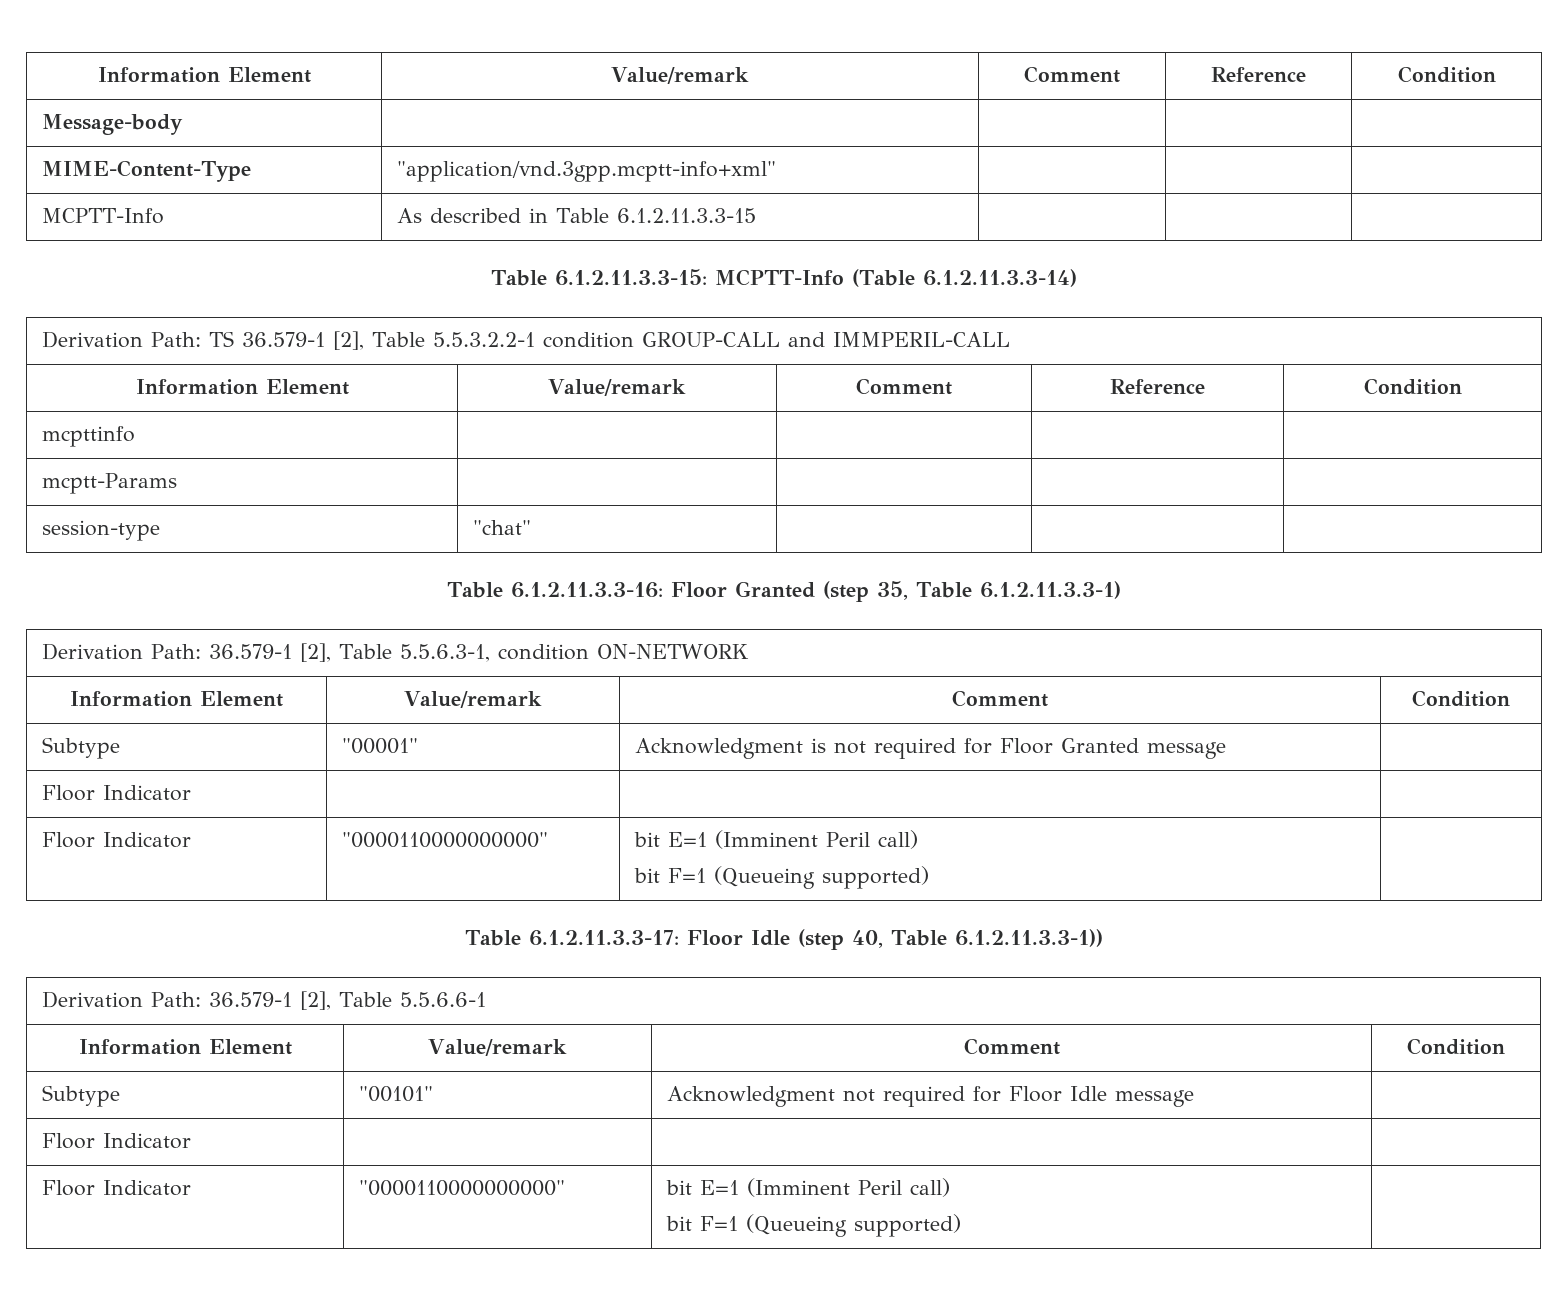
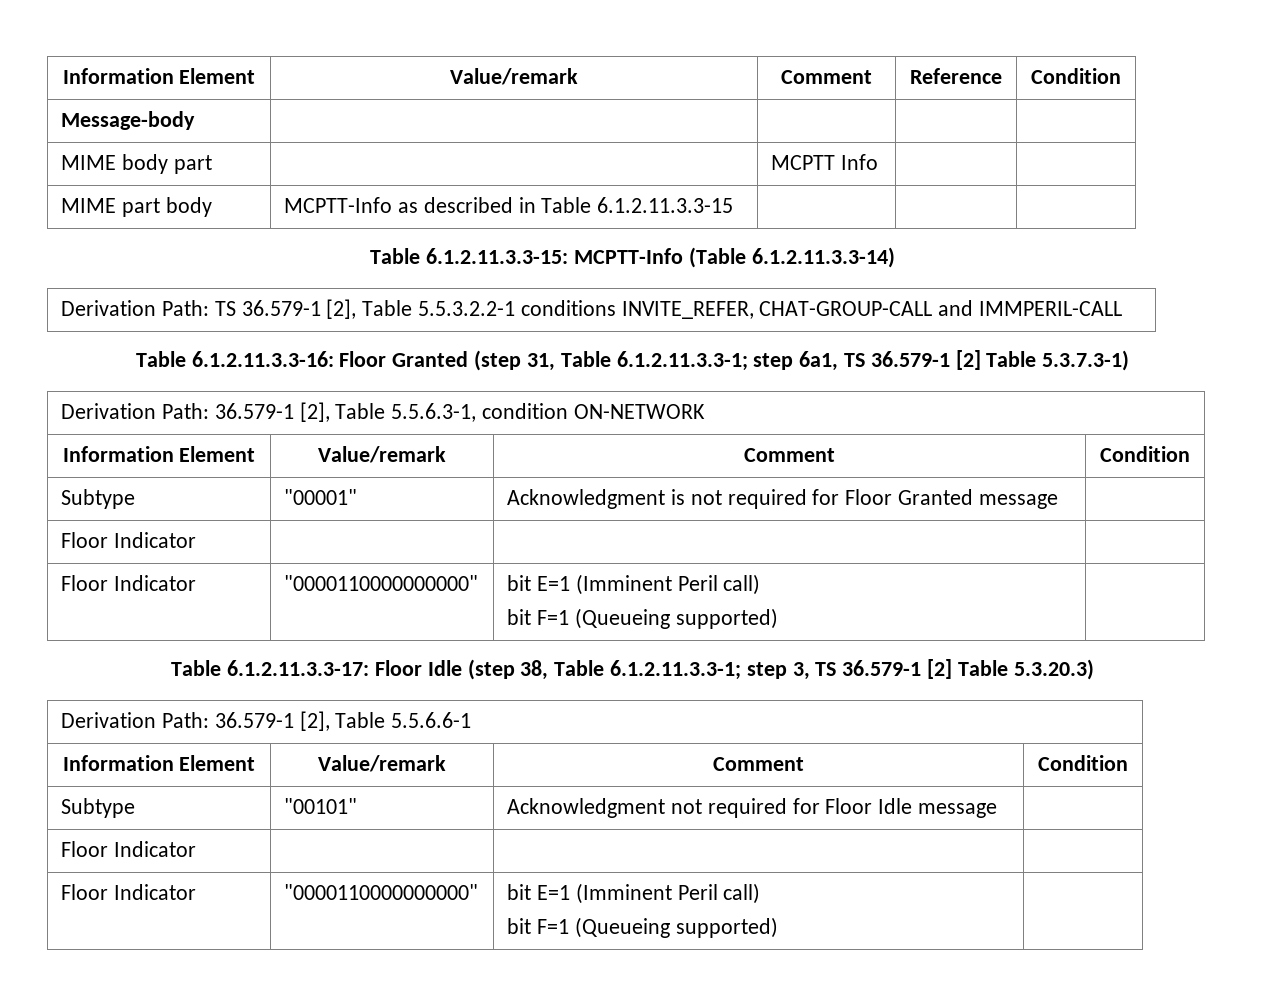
[42,160,252,182] [397,161,777,182] [42,208,165,224] [397,208,423,223] MIME-Content-Type | "application/vnd.3gpp.mcptt-info+xml" | | | // MCPTT-Info | As -> [61,154,212,174] [771,154,878,170] [61,197,212,217] [284,197,418,213] MIME body part | | MCPTT Info | | // MIME part body | MCPTT-Info as
[542,332,780,348] condition GROUP-CALL -> [520,300,933,319] conditions INVITE_REFER, CHAT-GROUP-CALL
[135,379,349,395] [547,379,687,396] [856,378,952,395] [1110,379,1205,394] [1363,378,1462,395] [42,426,136,447] [42,473,178,494] [42,520,161,541] [473,520,532,535] // Information Element | Value/remark | Comment | Reference | Condition // mcpttinfo | | | | // mcptt-Params | | | | // session-type | "chat" | | | -> (1122, 308) none
[877,581,1121,600] 35, Table 6.1.2.11.3.3-1) -> [526,350,1130,371] 31, Table 6.1.2.11.3.3-1; step 6a1, TS 36.579-1 [2] Table 5.3.7.3-1)
[852,929,1103,948] 40, Table 6.1.2.11.3.3-1)) -> [520,659,1094,680] 38, Table 6.1.2.11.3.3-1; step 3, TS 36.579-1 [2] Table 5.3.20.3)

